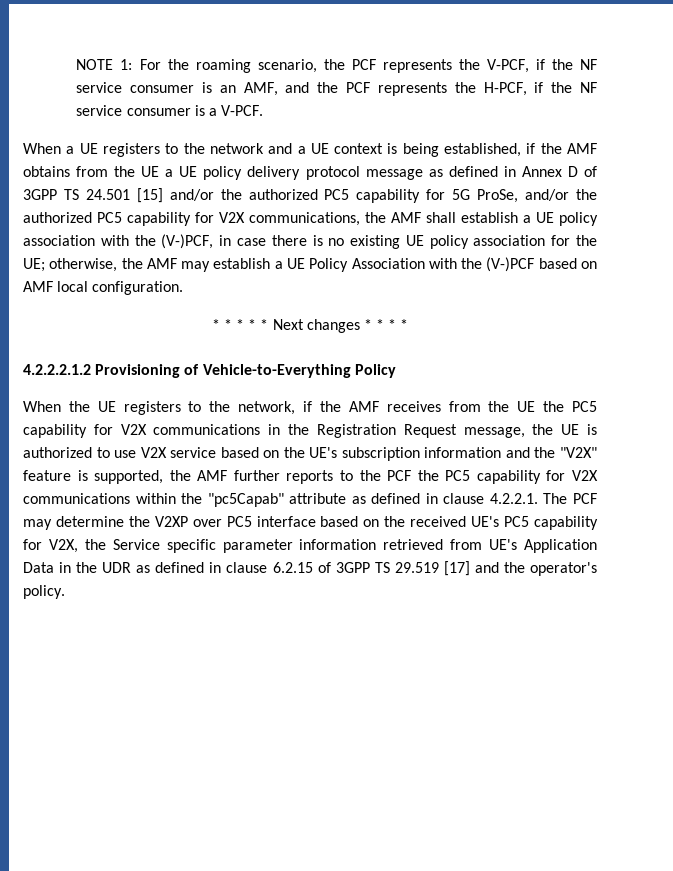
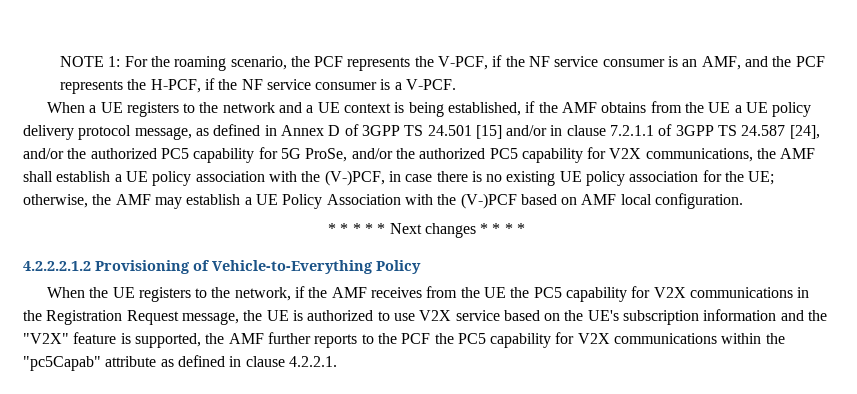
[365,169,423,180] message -> [134,127,192,140] message,
(214, 195) none -> [550,124,820,139] [23,148,64,159] in clause 7.2.1.1 of 3GPP TS 24.587 [24], and/or
[543,493,597,504] [23,516,598,530] [23,539,597,553] [23,561,597,576] [23,585,65,599] The PCF may determine the V2XP over PC5 interface based on the received UE's PC5 capability for V2X, the Service specific parameter information retrieved from UE's Application Data in the UDR as defined in clause 6.2.15 of 3GPP TS 29.519 [17] and the operator's policy. -> (337, 361) none

